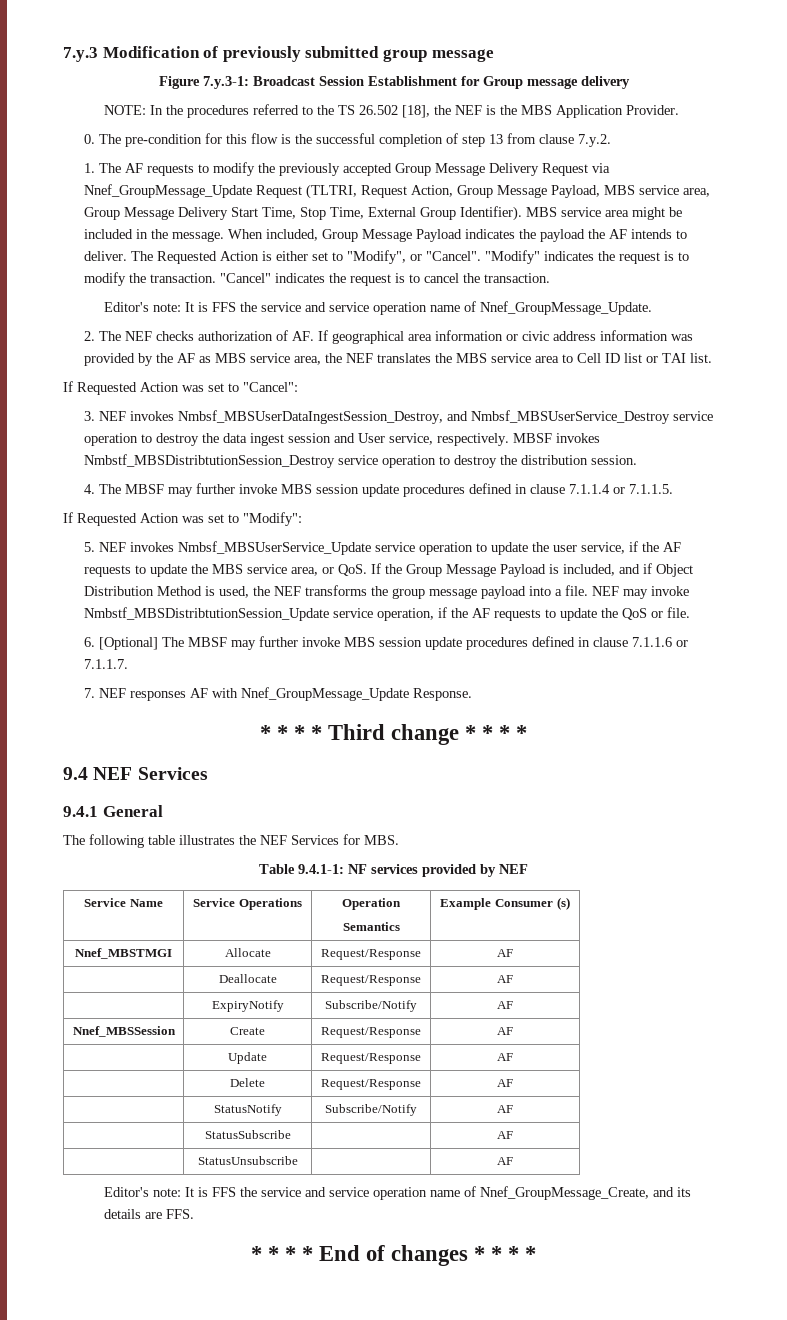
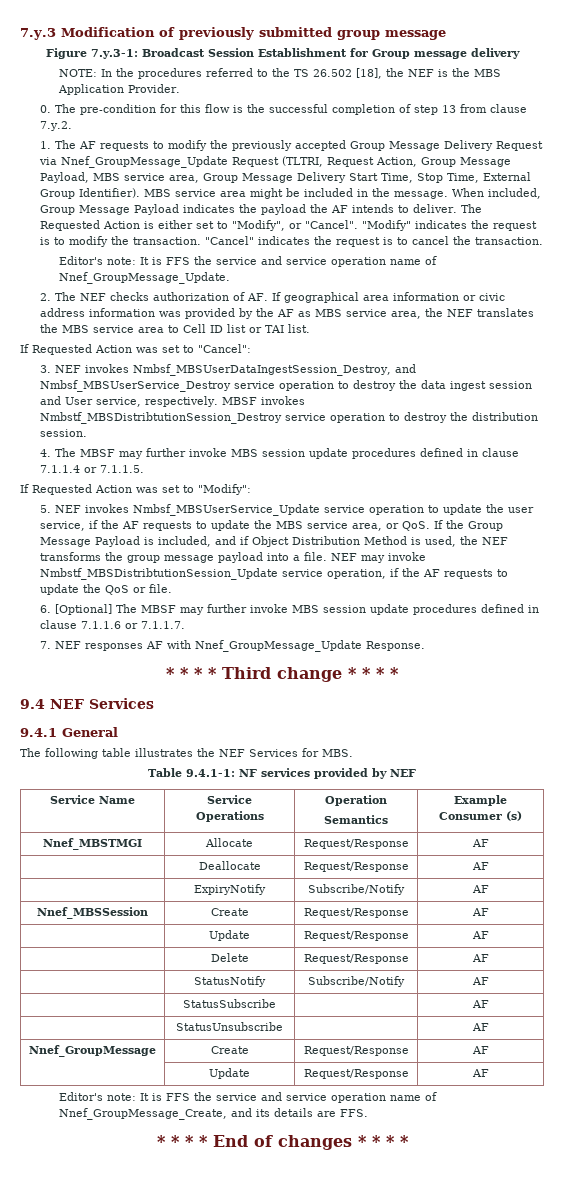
(513, 1161) none -> [28,1045,156,1057] [210,1046,249,1054] [303,1046,409,1056] [471,1046,489,1054] [209,1068,250,1079] [303,1069,409,1079] [471,1069,489,1077] // Nnef_GroupMessage | Create | Request/Response | AF // | Update | Request/Response | AF

